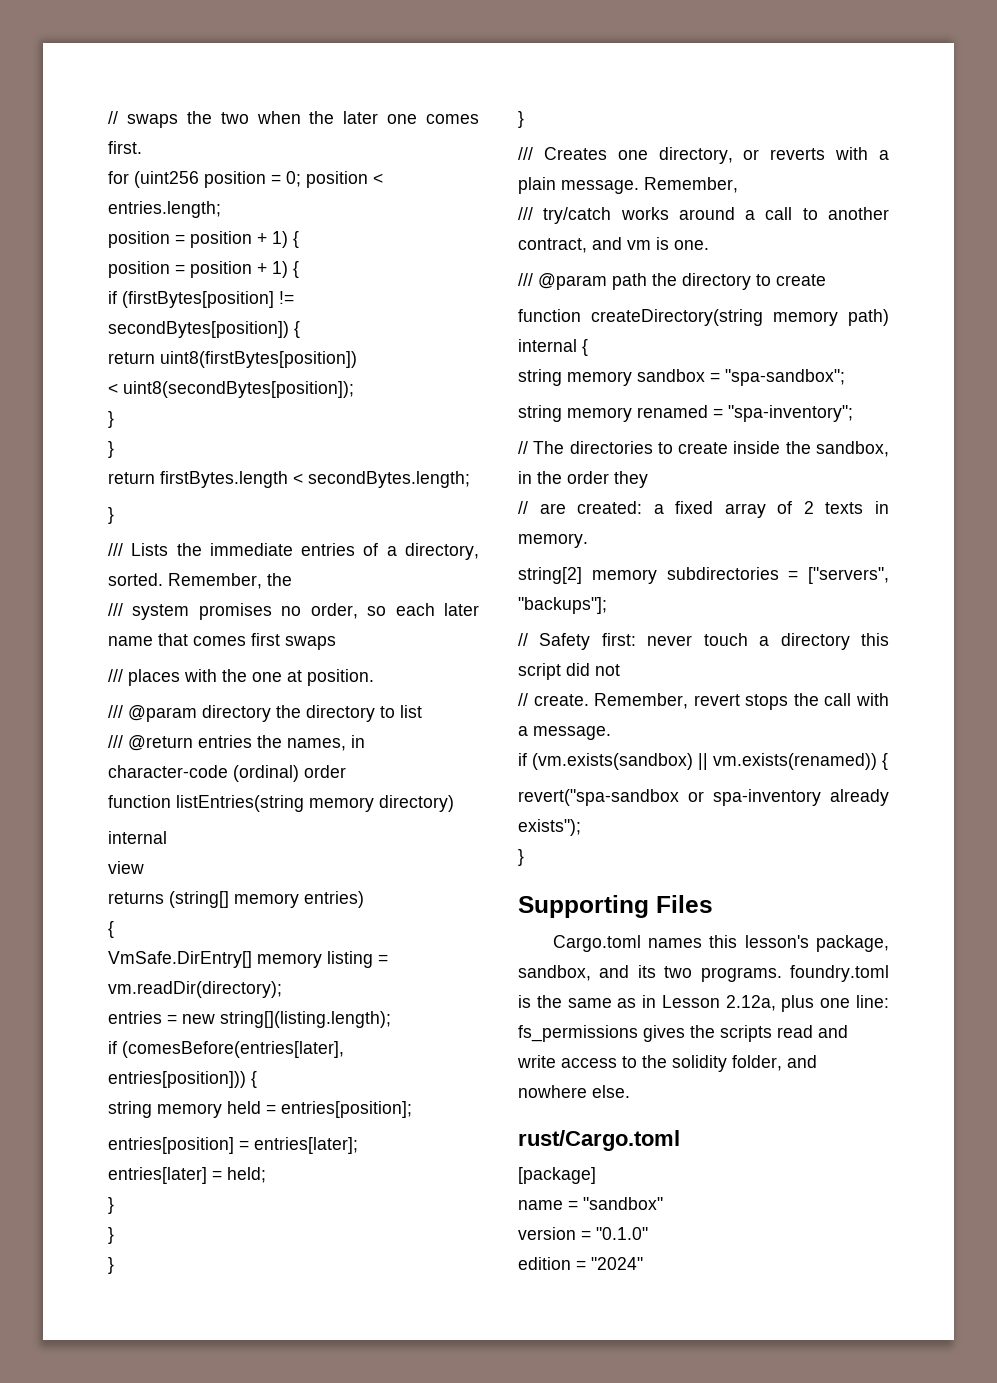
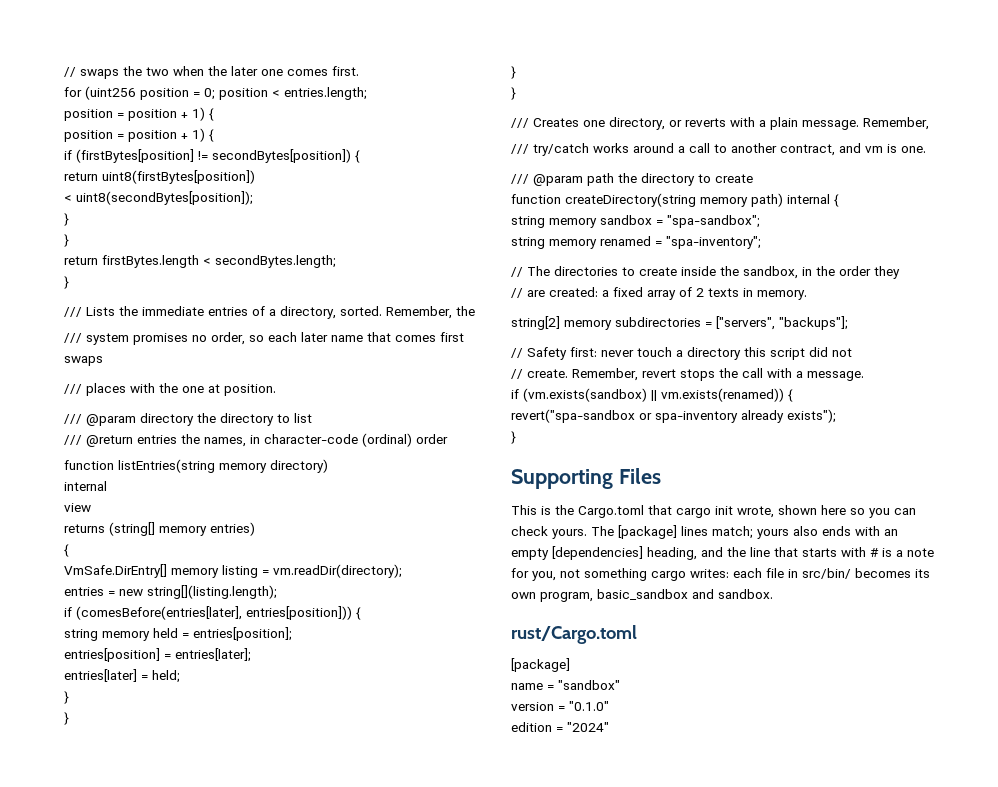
[552,935,889,952] [518,965,889,982] [518,995,889,1012] [518,1025,848,1042] [517,1055,817,1072] [518,1085,630,1098] Cargo.toml names this lesson's package, sandbox, and its two programs. foundry.toml is the same as in Lesson 2.12a, plus one line: fs_permissions gives the scripts read and write access to the solidity folder, and nowhere else. -> [511,505,916,518] [511,525,898,539] [511,546,934,560] [511,568,930,581] [511,589,773,602] This is the Cargo.toml that cargo init wrote, shown here so you can check yours. The [package] lines match; yours also ends with an empty [dependencies] heading, and the line that starts with # is a note for you, not something cargo writes: each file in src/bin/ becomes its own program, basic_sandbox and sandbox.

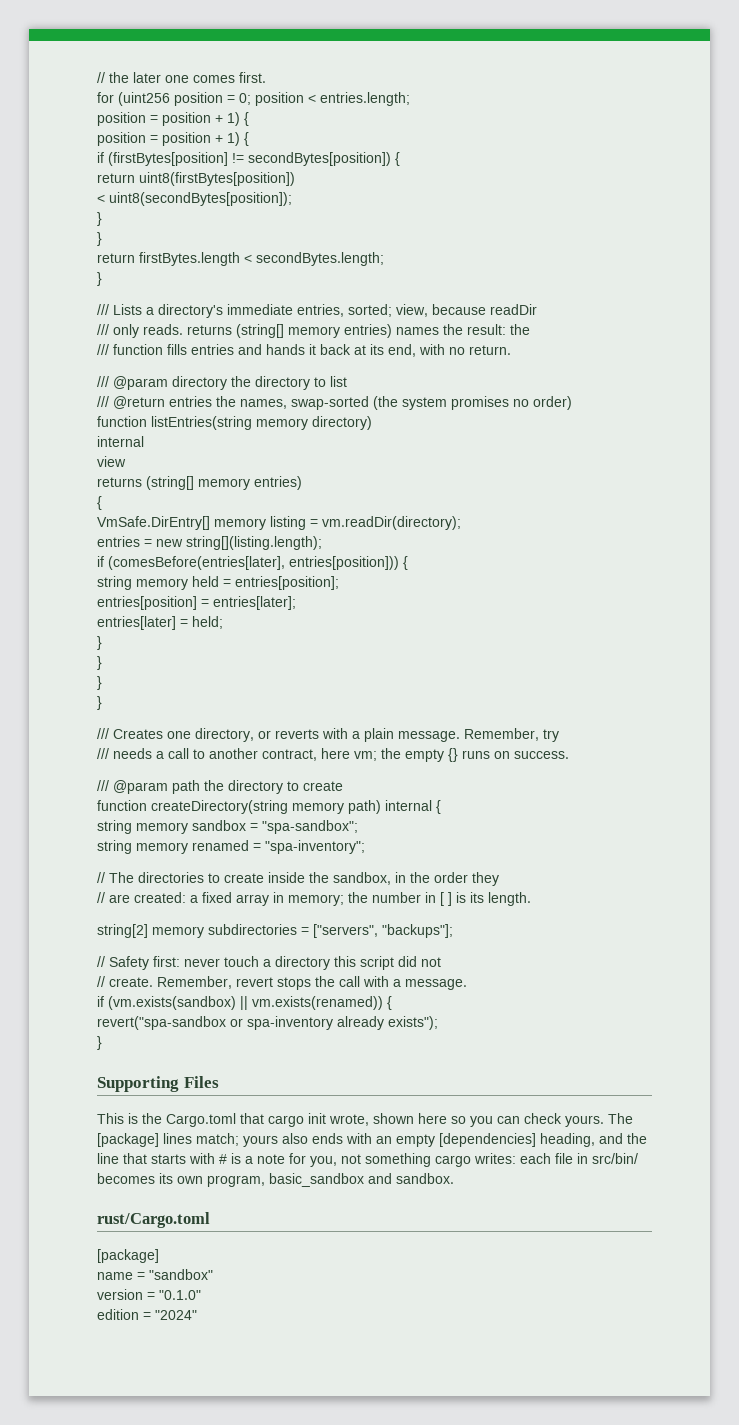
[64,66,204,79] // swaps the two when -> [97,72,105,83] //
[119,306,475,319] [64,332,464,345] [64,356,103,366] [64,383,276,396] the immediate entries of a directory, sorted. Remember, the // /// system promises no order, so each later name that comes first swaps // /// places with the one at position. -> [146,304,537,318] [97,324,530,338] [97,344,511,357] a directory's immediate entries, sorted; view, because readDir // /// only reads. returns (string[] memory entries) names the result: the // /// function fills entries and hands it back at its end, with no return.
[250,433,448,447] in character-code (ordinal) order -> [291,396,572,410] swap-sorted (the system promises no order)
[511,143,674,156] // /// try/catch works around -> [543,729,559,742] [97,748,152,759] try // /// needs
[839,143,926,153] and vm is one. -> [321,748,569,762] here vm; the empty {} runs on success.
[679,287,807,300] of 2 texts in memory. -> [273,892,531,906] in memory; the number in [ ] is its length.

